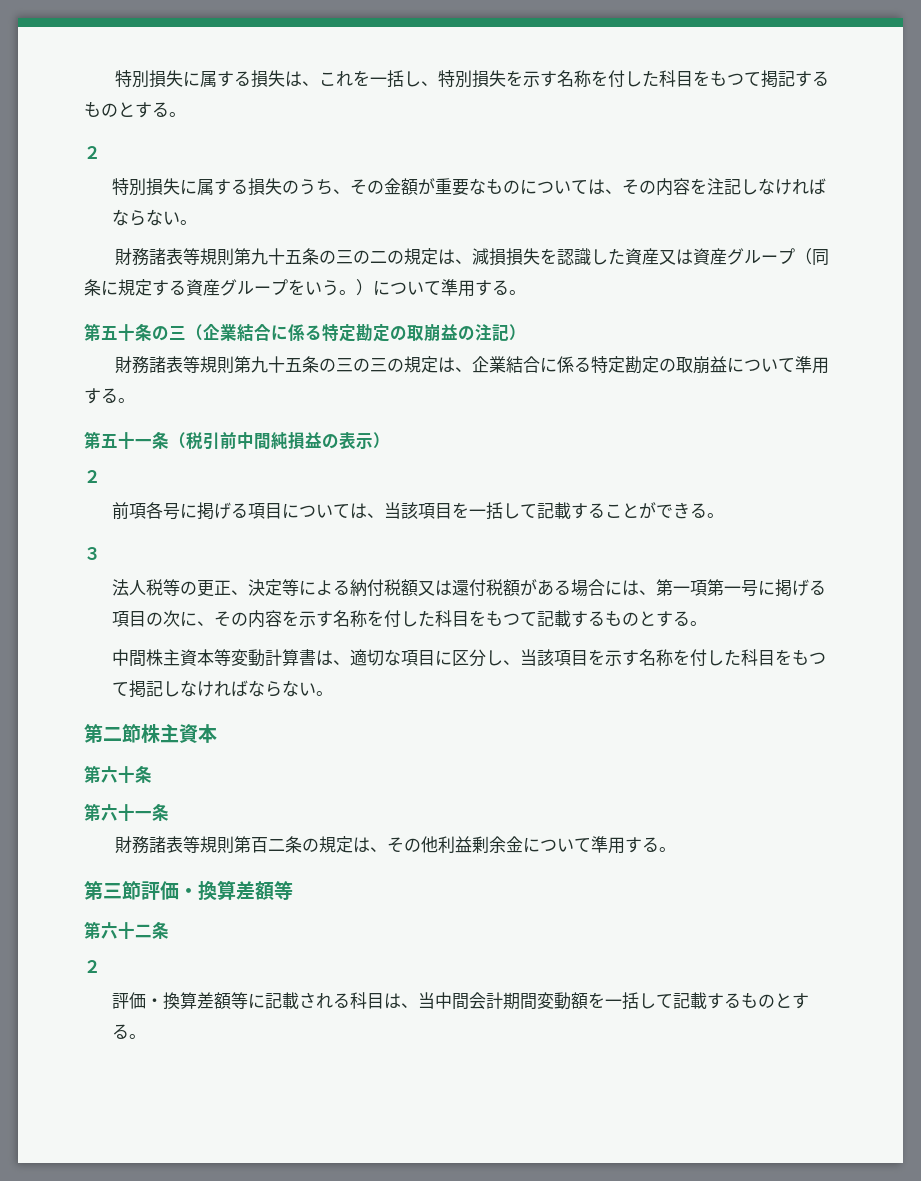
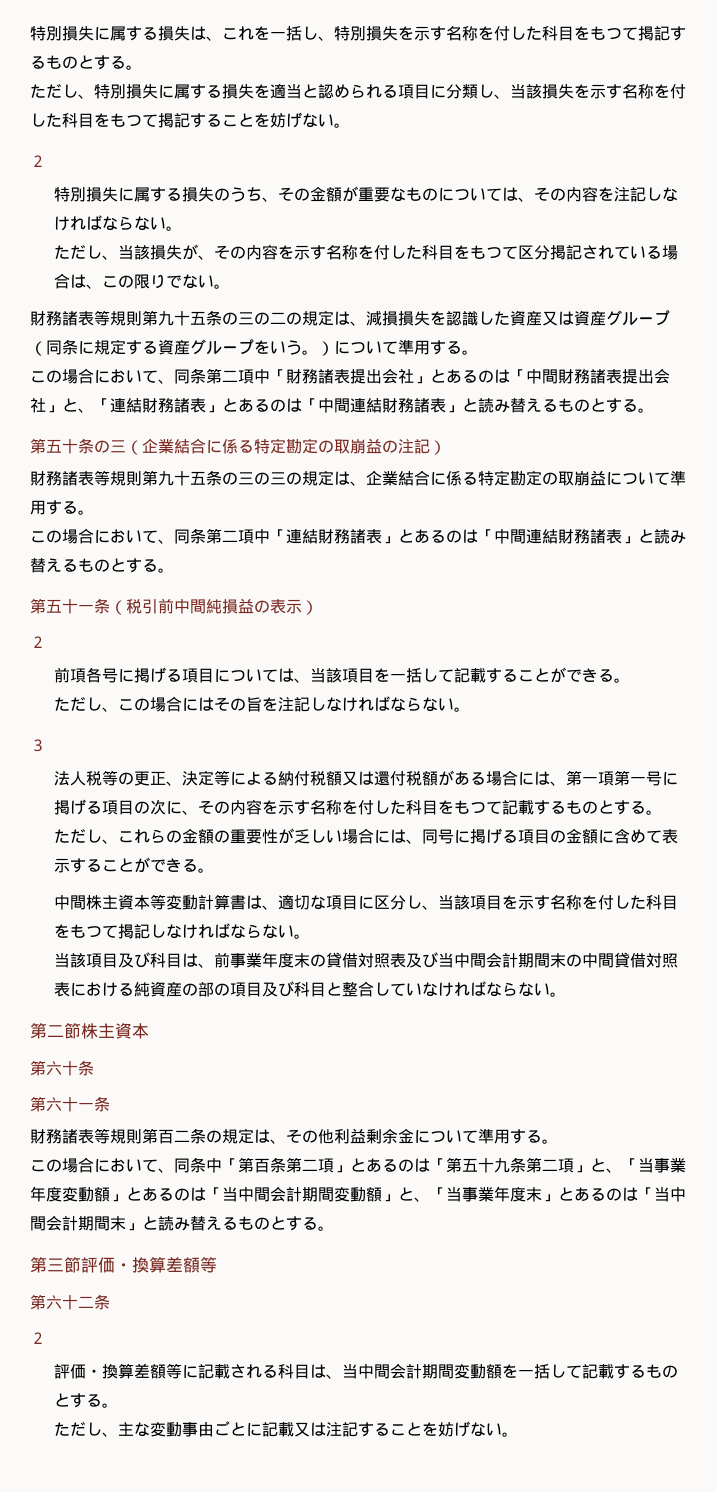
(186, 114) none -> [30,83,686,99] [30,112,350,128] // ただし、特別損失に属する損失を適当と認められる項目に分類し、当該損失を示す名称を付した科目をもつて掲記することを妨げない。
(198, 222) none -> [54,244,679,260] [54,273,231,289] // ただし、当該損失が、その内容を示す名称を付した科目をもつて区分掲記されている場合は、この限りでない。
(526, 292) none -> [30,368,670,384] [30,398,654,413] // この場合において、同条第二項中「財務諸表提出会社」とあるのは「中間財務諸表提出会社」と、「連結財務諸表」とあるのは「中間連結財務諸表」と読み替えるものとする。
(135, 400) none -> [30,528,686,544] [30,558,174,573] // この場合において、同条第二項中「連結財務諸表」とあるのは「中間連結財務諸表」と読み替えるものとする。
(725, 515) none -> [54,696,471,712] // ただし、この場合にはその旨を注記しなければならない。
(708, 623) none -> [54,828,679,844] [54,857,215,873] // ただし、これらの金額の重要性が乏しい場合には、同号に掲げる項目の金額に含めて表示することができる。
(334, 693) none -> [54,952,679,968] [54,981,567,997] // 当該項目及び科目は、前事業年度末の貸借対照表及び当中間会計期間末の中間貸借対照表における純資産の部の項目及び科目と整合していなければならない。
(676, 849) none -> [30,1157,686,1173] [30,1186,686,1202] [30,1215,334,1231] // この場合において、同条中「第百条第二項」とあるのは「第五十九条第二項」と、「当事業年度変動額」とあるのは「当中間会計期間変動額」と、「当事業年度末」とあるのは「当中間会計期間末」と読み替えるものとする。
(147, 1036) none -> [54,1421,519,1437] // ただし、主な変動事由ごとに記載又は注記することを妨げない。

